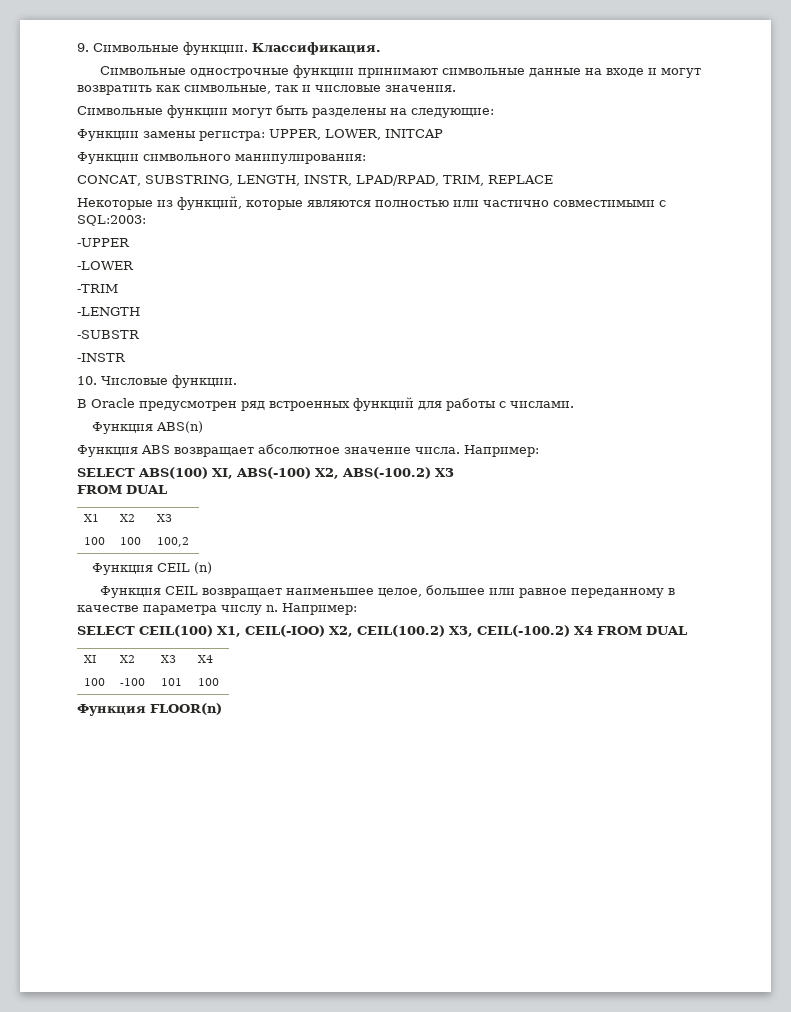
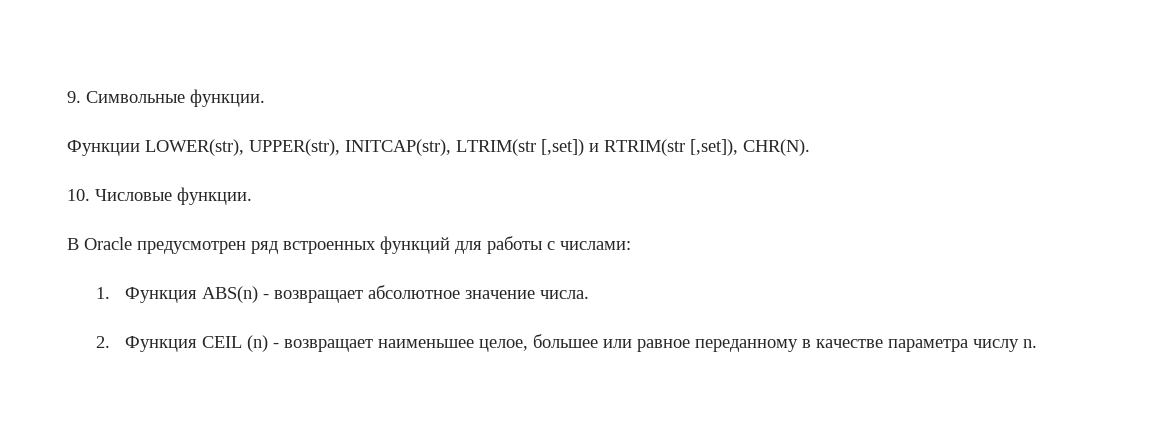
[252,42,381,55] [100,65,702,78] [77,85,456,95] [77,105,494,118] [77,129,443,141] [77,152,366,164] [77,175,553,186] [77,196,666,210] [77,215,146,226] [77,238,130,247] [77,261,134,270] [77,284,118,293] [77,307,140,316] [77,330,140,339] [77,353,126,362] Классификация. // Символьные однострочные функции принимают символьные данные на входе и могут возвратить как символьные, так и числовые значения. // Символьные функции могут быть разделены на следующие: // Функции замены регистра: UPPER, LOWER, INITCAP // Функции символьного манипулирования: // CONCAT, SUBSTRING, LENGTH, INSTR, LPAD/RPAD, TRIM, REPLACE // Некоторые из функций, которые являются полностью или частично совместимыми с SQL:2003: // -UPPER // -LOWER // -TRIM // -LENGTH // -SUBSTR // -INSTR -> [67,139,810,156] // Функции LOWER(str), UPPER(str), INITCAP(str), LTRIM(str [,set]) и RTRIM(str [,set]), CHR(N).
[510,401,574,408] числами. // -> [560,241,631,250] [95,287,110,299] числами: // 1.
[77,445,170,457] // Функция ABS -> [262,294,269,299] -
[464,445,539,457] [77,467,454,479] [77,485,167,494] [84,514,100,522] [120,514,136,522] [157,514,173,522] [84,537,106,545] [120,537,142,545] [157,537,190,547] Например: // SELECT ABS(100) XI, ABS(-100) Х2, ABS(-100.2) Х3 // FROM DUAL // X1 | Х2 | ХЗ // 100 | 100 | 100,2 // -> [95,336,110,348] // 2.
[100,586,199,598] // Функция CEIL -> [272,343,279,348] -
[282,603,357,615] [77,625,687,637] [84,655,97,663] [120,655,136,663] [161,655,177,663] [198,655,214,663] [84,678,106,686] [120,678,146,686] [161,678,183,686] [198,678,220,686] [77,703,222,716] Например: // SELECT CEIL(100) X1, CEIL(-IOO) Х2, CEIL(100.2) Х3, CEIL(-100.2) Х4 FROM DUAL // XI | X2 | X3 | X4 // 100 | -100 | 101 | 100 // Функция FLOOR(n) -> (1037, 343) none

